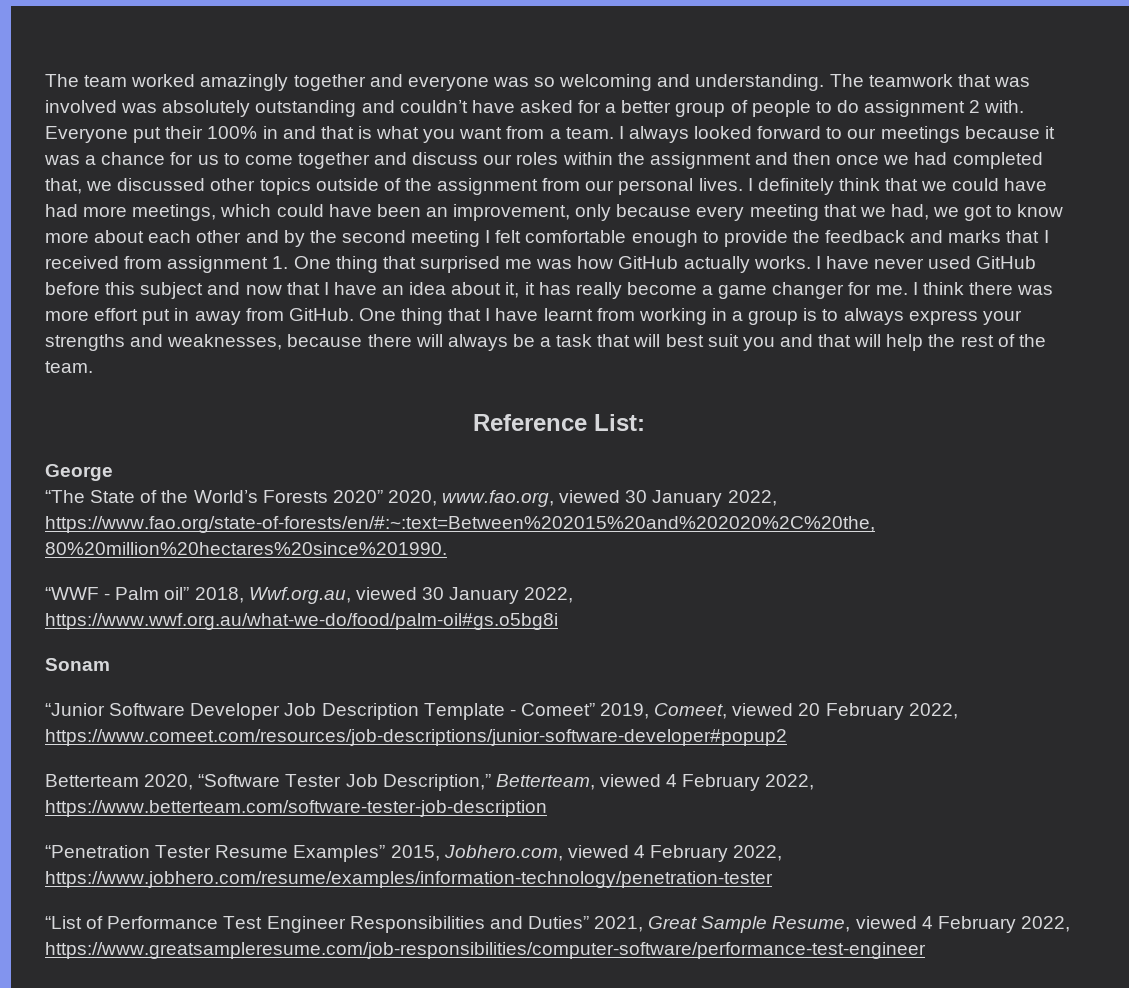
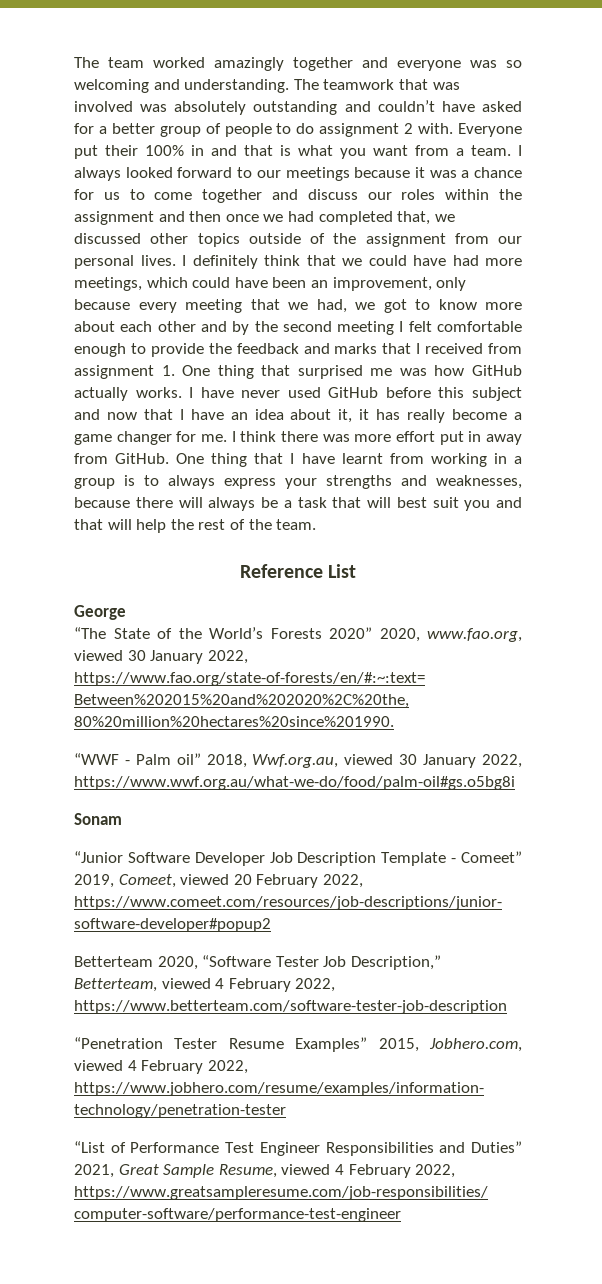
[594,414,645,431] List: -> [328,564,357,578] List

